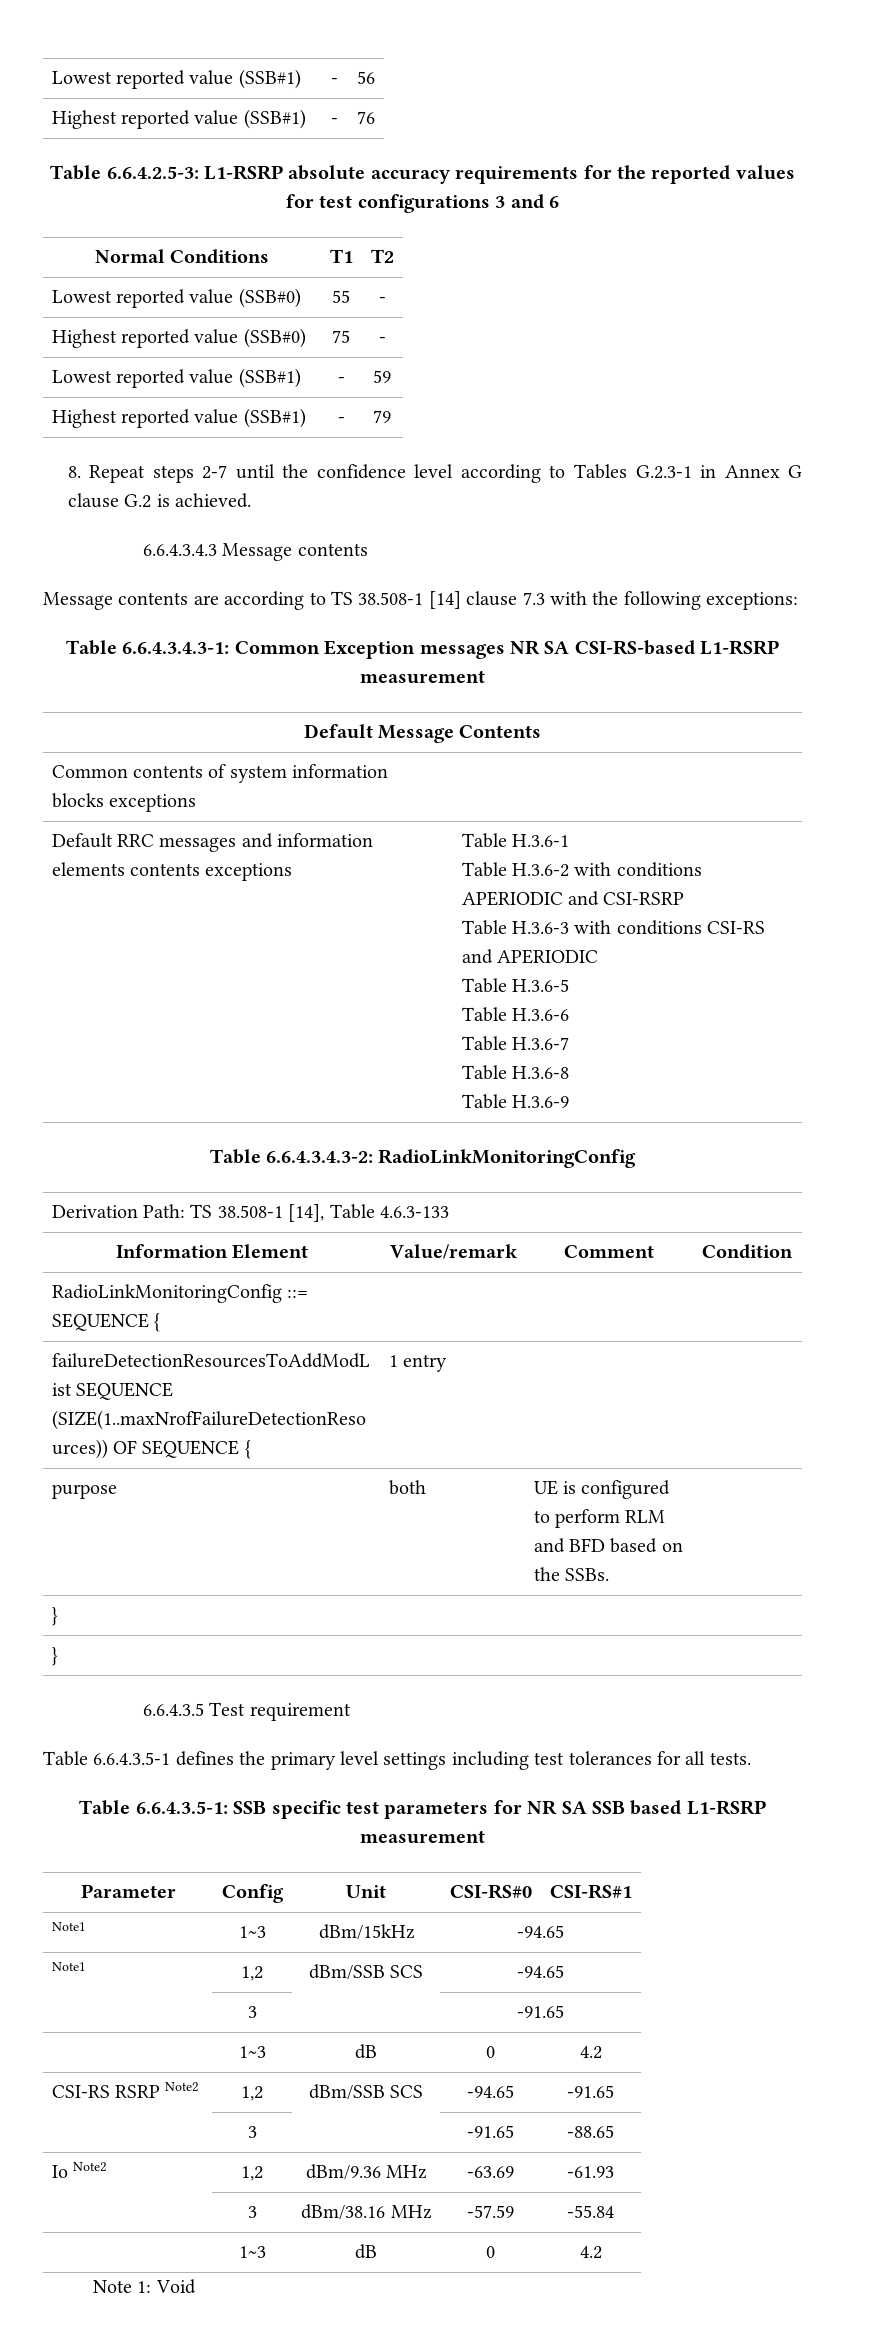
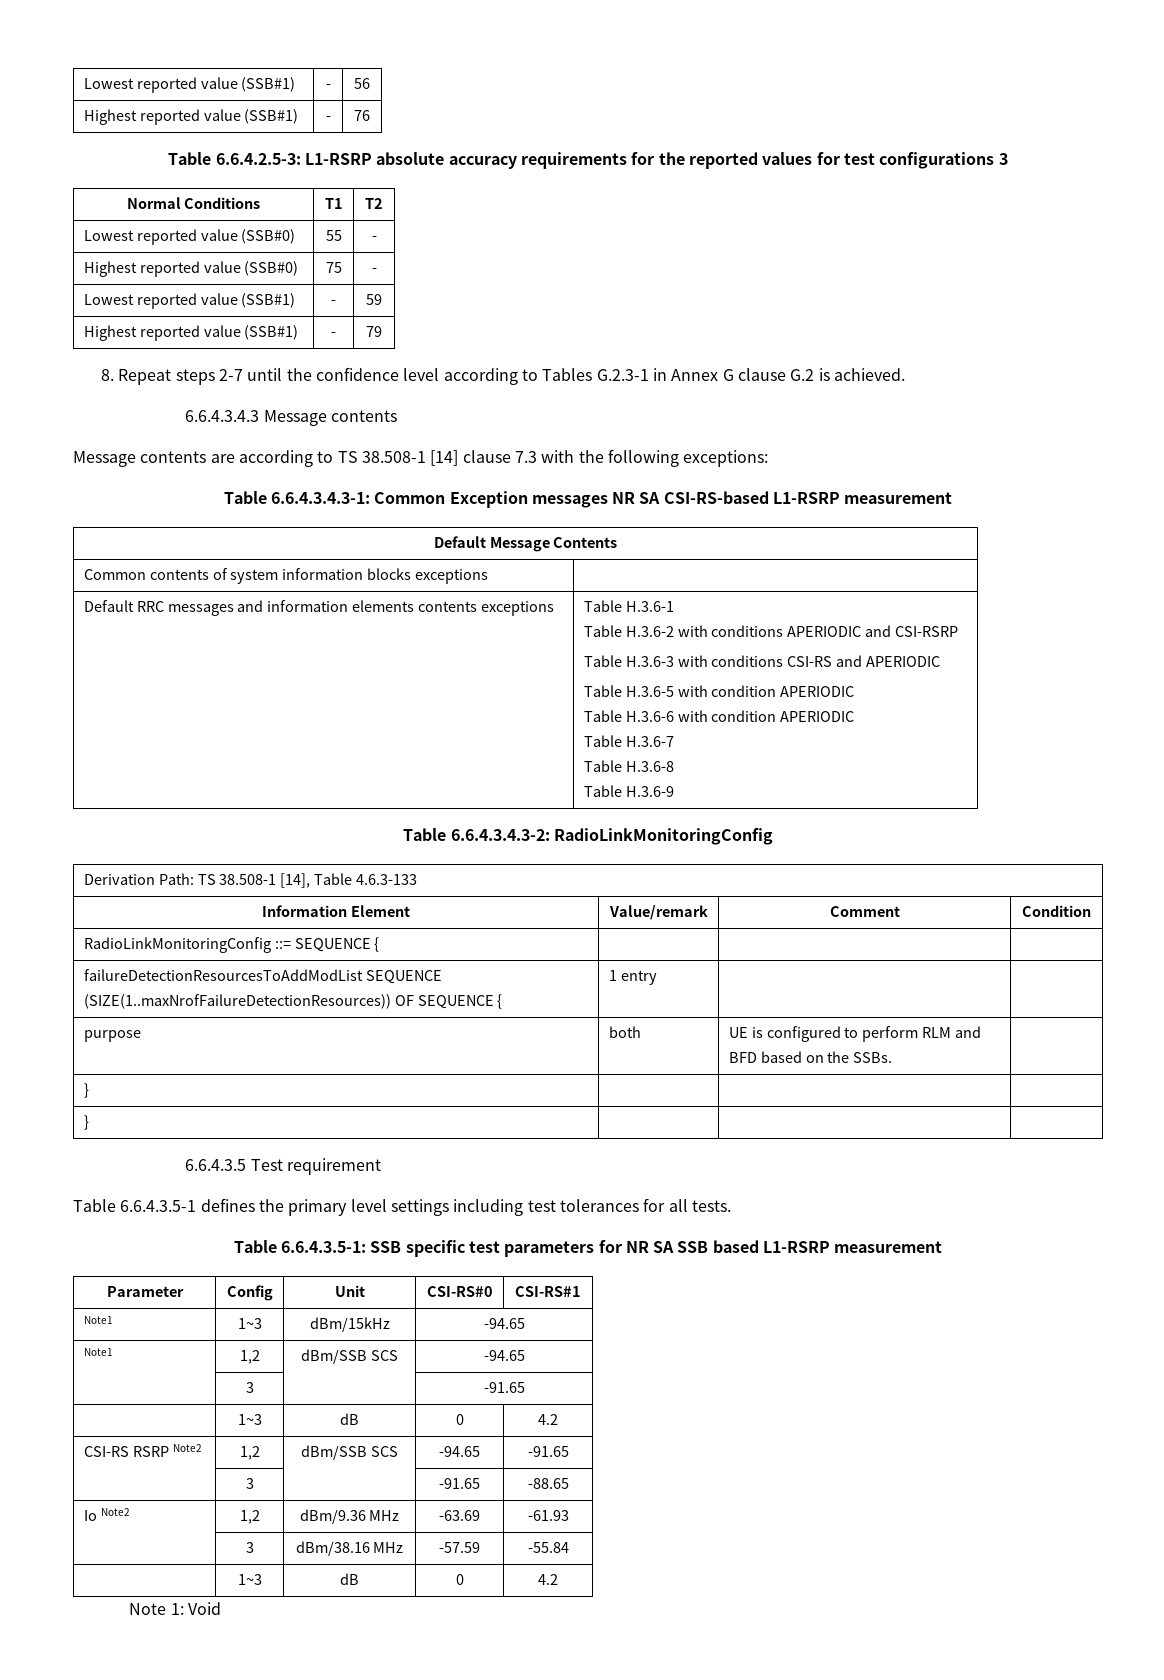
[510,194,559,209] and 6 -> (1008, 159) none
(569, 985) none -> [677,685,855,697] with condition APERIODIC
(569, 1014) none -> [677,710,855,722] with condition APERIODIC

